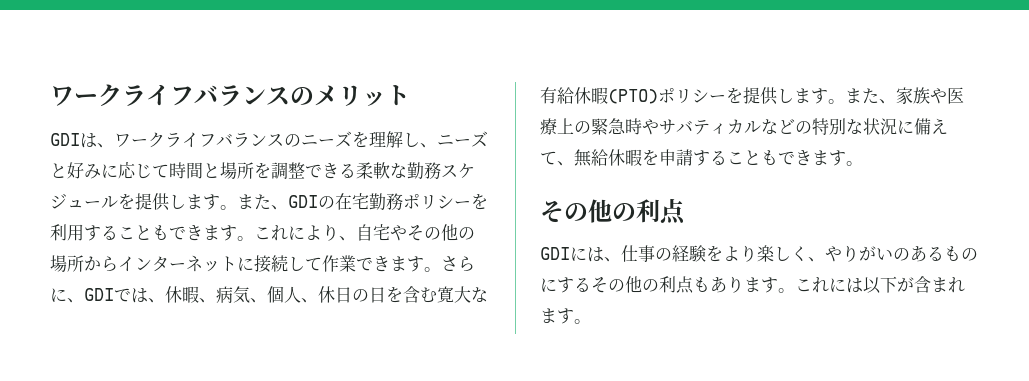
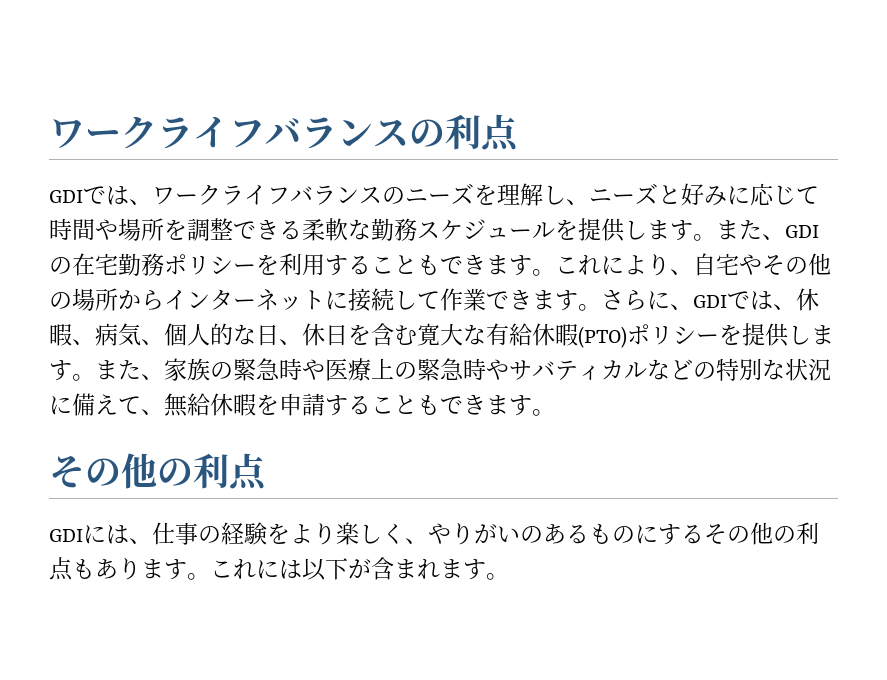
[50,84,410,107] [50,133,80,146] ワークライフバランスのメリット // GDI -> [49,114,520,152] [49,186,106,204] ワークライフバランスの利点 // GDIで
[203,163,220,178] と -> [95,219,118,240] や
[301,286,369,303] 、休日の -> [210,323,325,346] 的な日、休
(930, 95) none -> [210,358,302,381] の緊急時

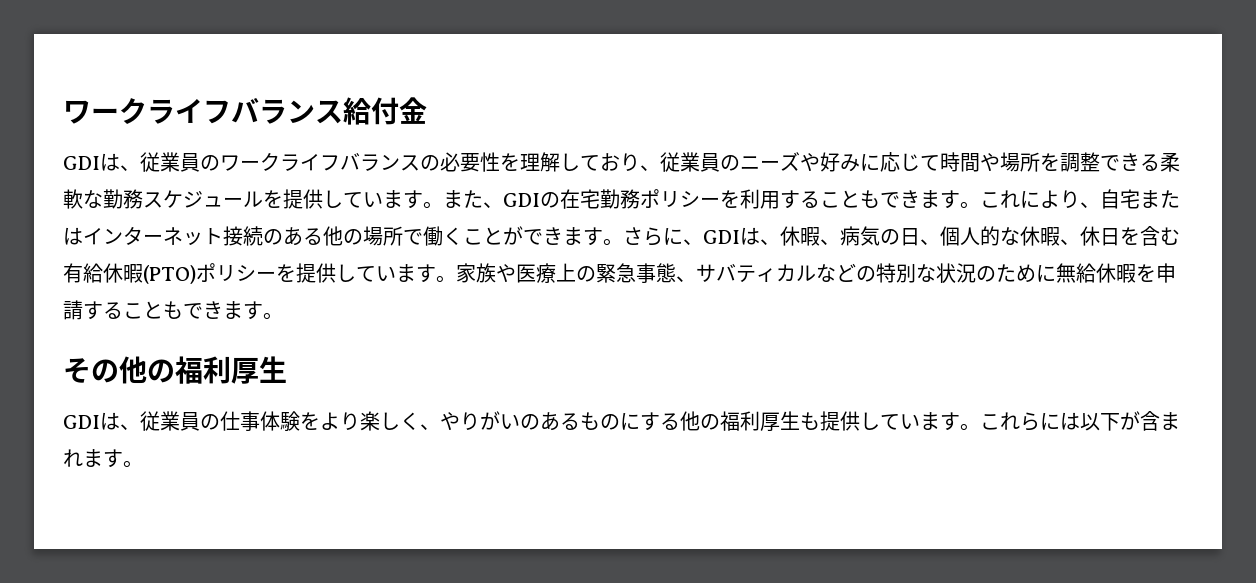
[49,114,520,152] [49,183,681,206] ワークライフバランスの利点 // GDIでは、ワークライフバランスのニーズを理解し、ニーズと -> [63,97,427,125] [63,152,820,172] ワークライフバランス給付金 // GDIは、従業員のワークライフバランスの必要性を理解しており、従業員のニーズや
(647, 230) none -> [343,192,383,208] てい
[739,253,831,276] [49,288,486,311] やその他の場所からインターネットに接続して作業 -> [1140,190,1180,208] [63,226,523,246] またはインターネット接続のある他の場所で働くことが
[727,291,750,309] で -> (740, 237) none
(141, 334) none -> [880,228,920,246] の日
[256,324,279,346] 日 -> [1020,226,1060,246] 休暇
[417,323,486,346] 寛大な -> (1180, 236) none
[811,325,834,345] [49,358,302,381] ます。また、家族の緊急時 -> [356,263,496,283] ています。家族
[463,358,509,380] 時や -> [636,263,696,283] 事態、
[49,393,164,416] に備えて、 -> [976,264,1056,283] のために
[193,453,268,491] [49,522,244,545] 利点 // GDIには、仕事の経 -> [175,356,287,384] [63,411,280,431] 福利厚生 // GDIは、従業員の仕事体
[704,522,819,545] [49,557,256,581] その他の利点もあります。これ -> [680,411,1040,431] 他の福利厚生も提供しています。これら

